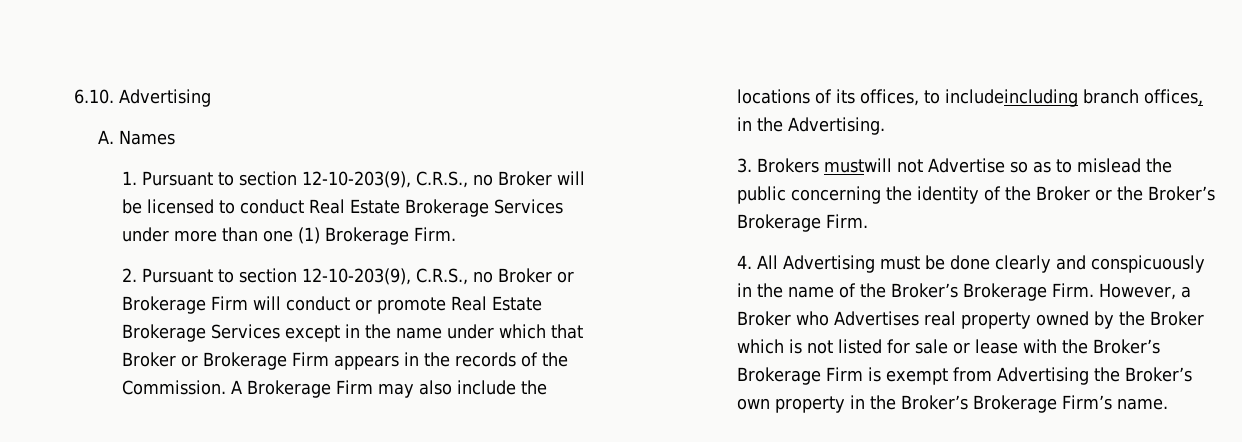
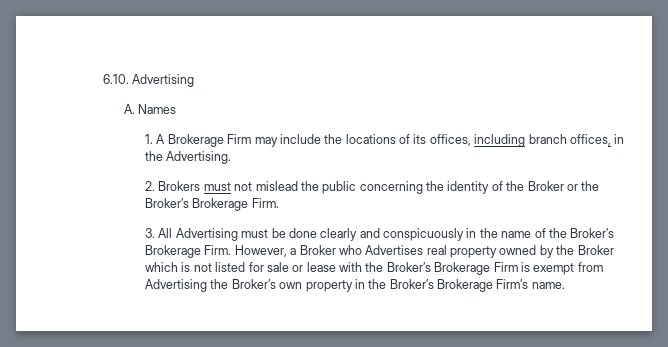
[142,171,586,188] [122,199,564,217] [122,227,457,245] [122,268,575,285] [122,296,543,314] [122,324,584,342] [122,352,569,370] [122,380,227,395] Pursuant to section 12-10-203(9), C.R.S., no Broker will be licensed to conduct Real Estate Brokerage Services under more than one (1) Brokerage Firm. // 2. Pursuant to section 12-10-203(9), C.R.S., no Broker or Brokerage Firm will conduct or promote Real Estate Brokerage Services except in the name under which that Broker or Brokerage Firm appears in the records of the Commission. -> (154, 139) none
[419,380,453,395] also -> (278, 142) none
[924,89,1079,107] to includeincluding -> [474,134,526,147] including
[737,158,1073,173] 3. Brokers mustwill not Advertise so as to -> [145,181,253,191] 2. Brokers must not
[737,255,753,269] 4. -> [145,228,156,238] 3.

